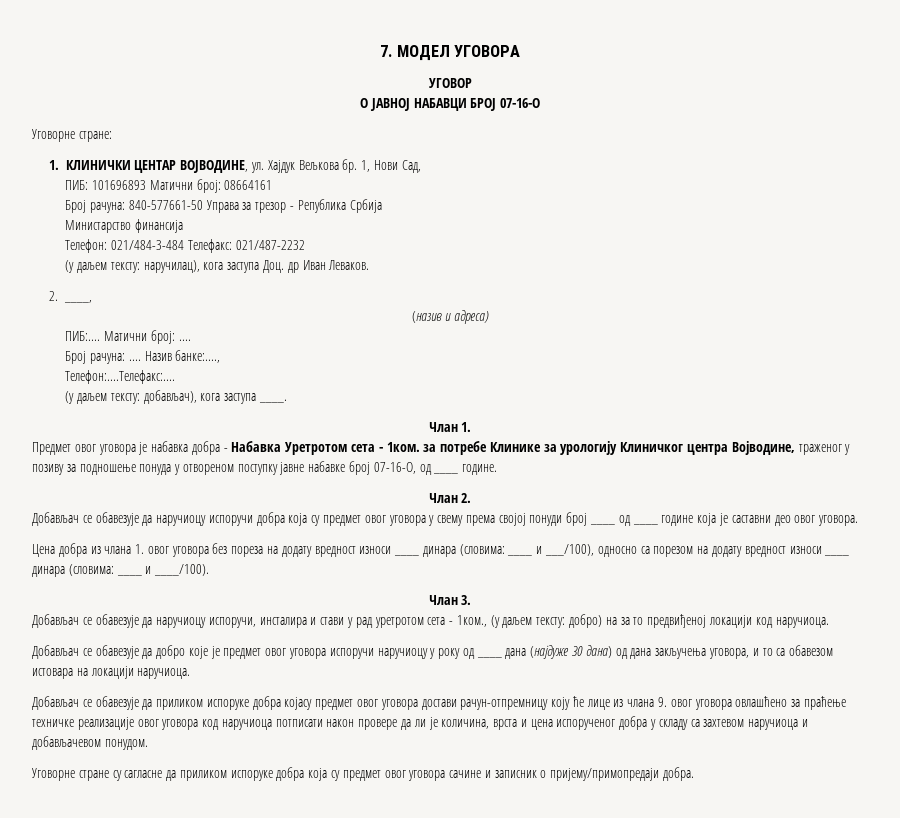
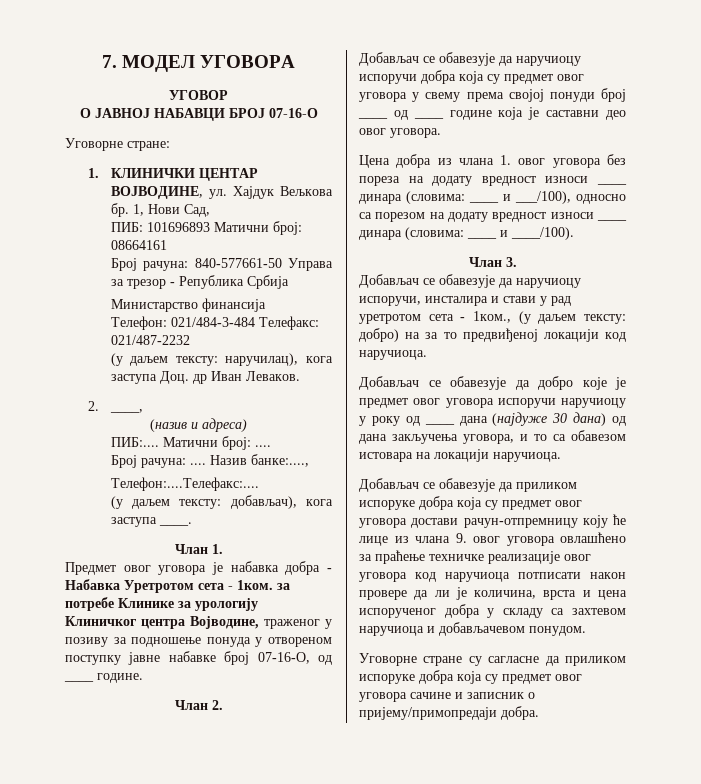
[284,697,313,710] којасу -> [457,497,498,510] која су

